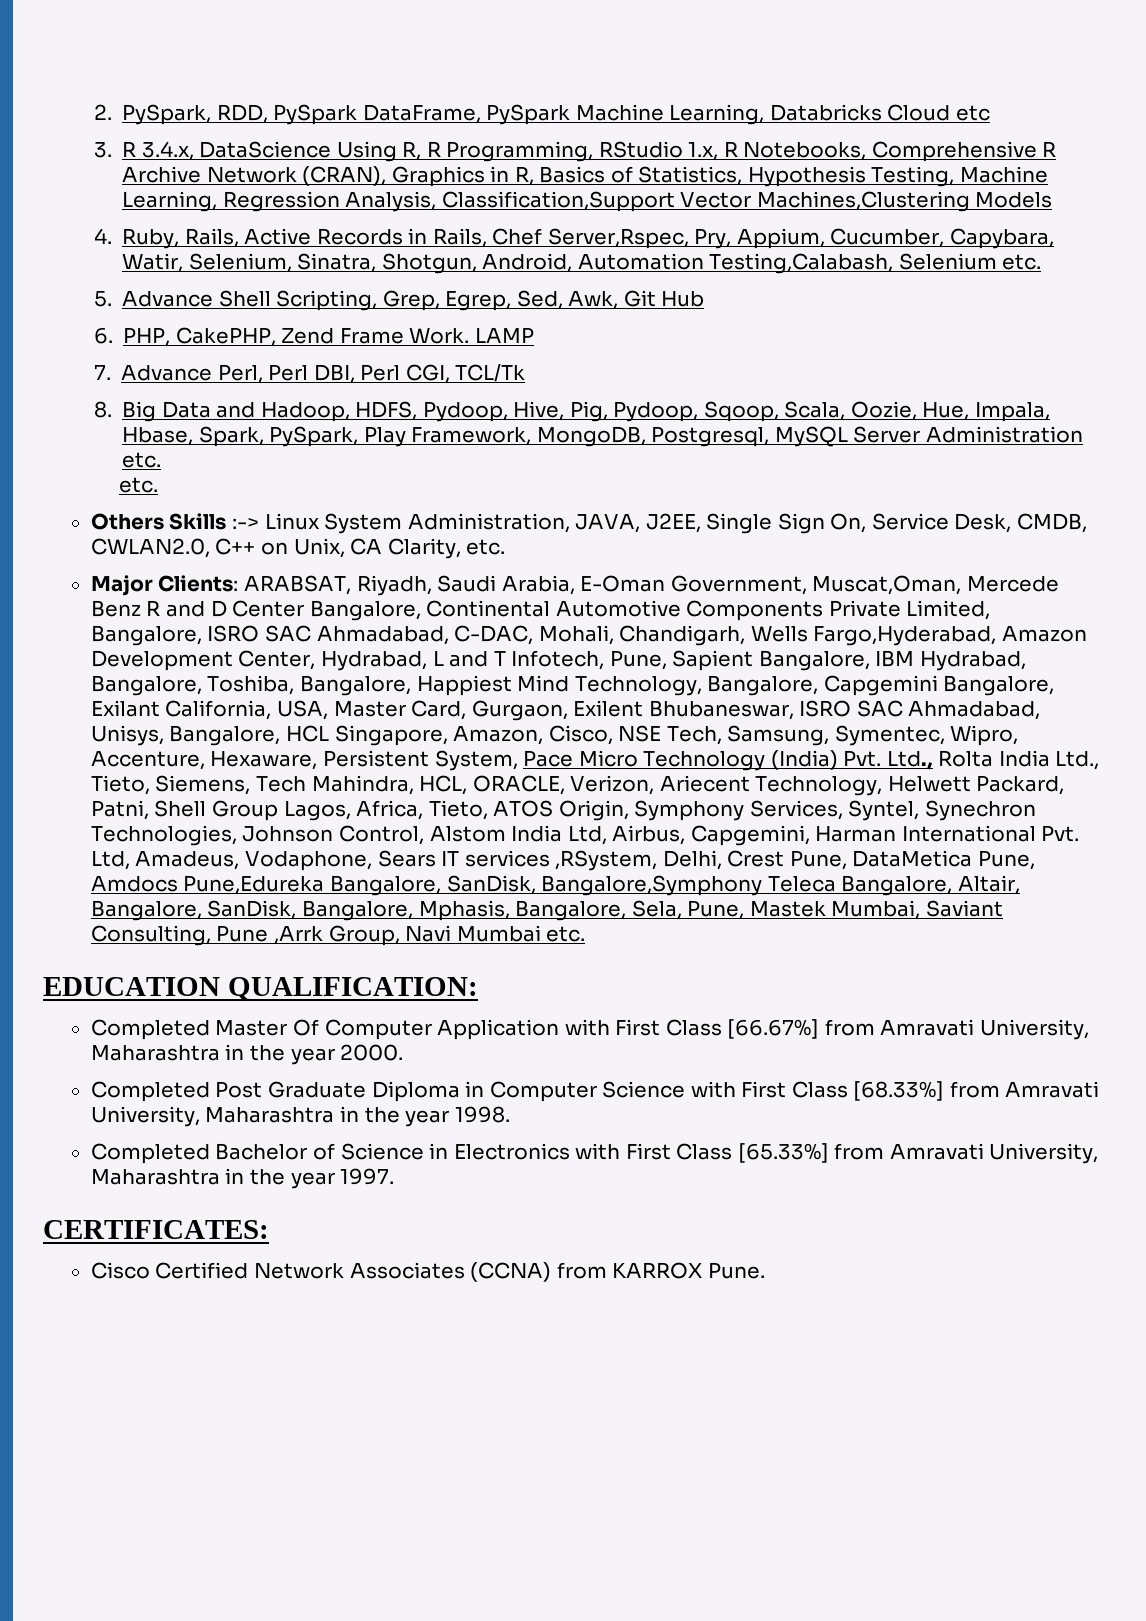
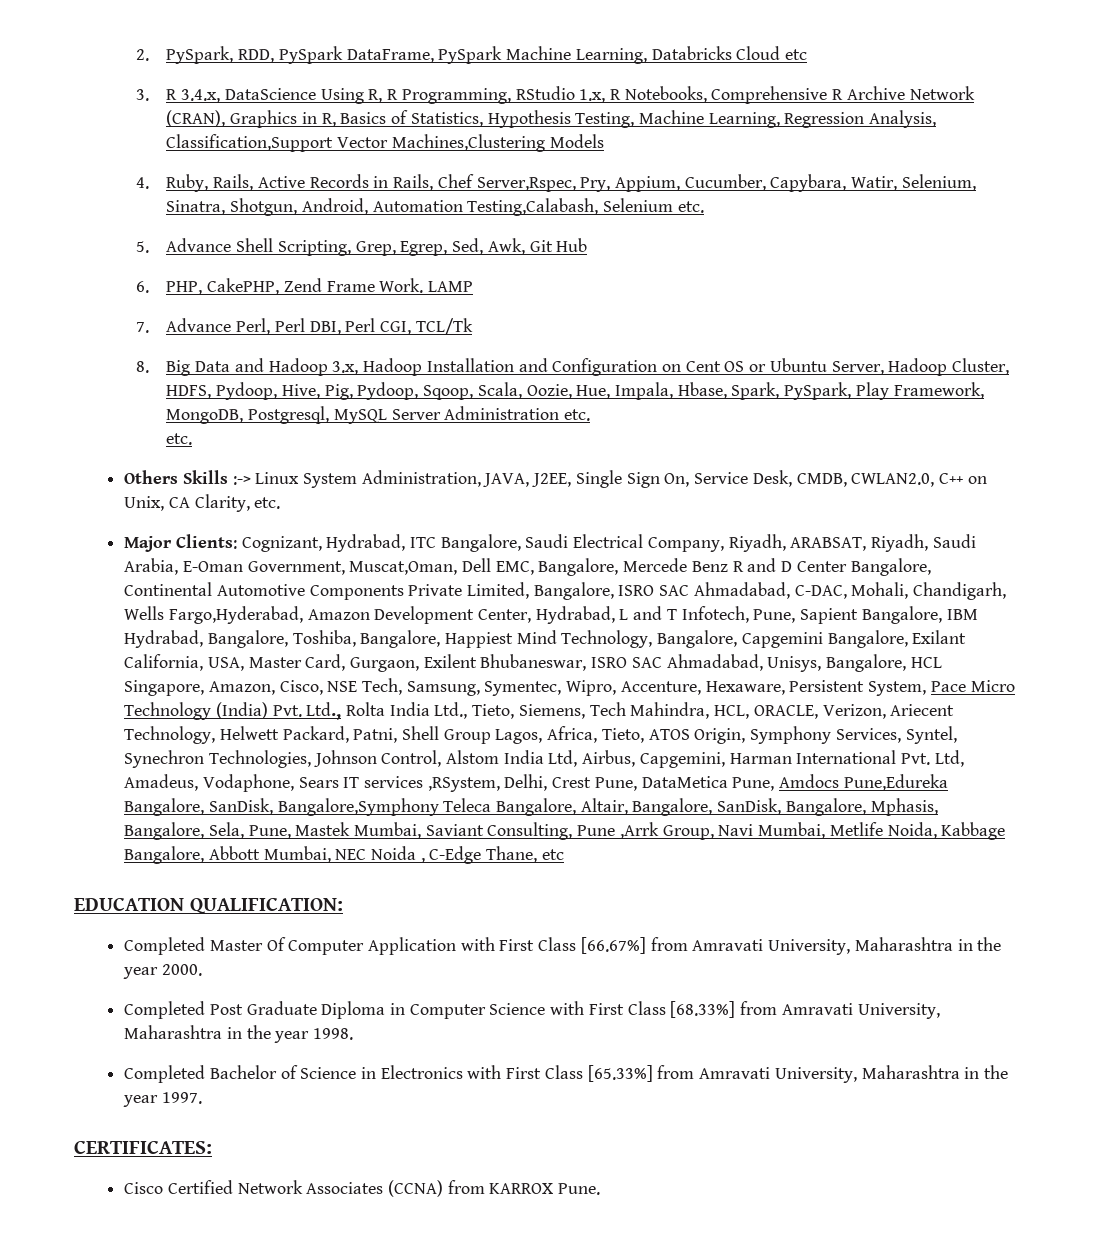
[260,402,350,422] Hadoop, -> [268,358,1010,376] Hadoop 3.x, Hadoop Installation and Configuration on Cent OS or Ubuntu Server, Hadoop Cluster,
(239, 583) none -> [241,534,786,552] Cognizant, Hydrabad, ITC Bangalore, Saudi Electrical Company, Riyadh,
(962, 585) none -> [461,558,619,576] Dell EMC, Bangalore,
[456,925,586,942] Mumbai etc. -> [758,822,1006,840] [124,846,564,864] Mumbai, Metlife Noida, Kabbage Bangalore, Abbott Mumbai, NEC Noida , C-Edge Thane, etc

